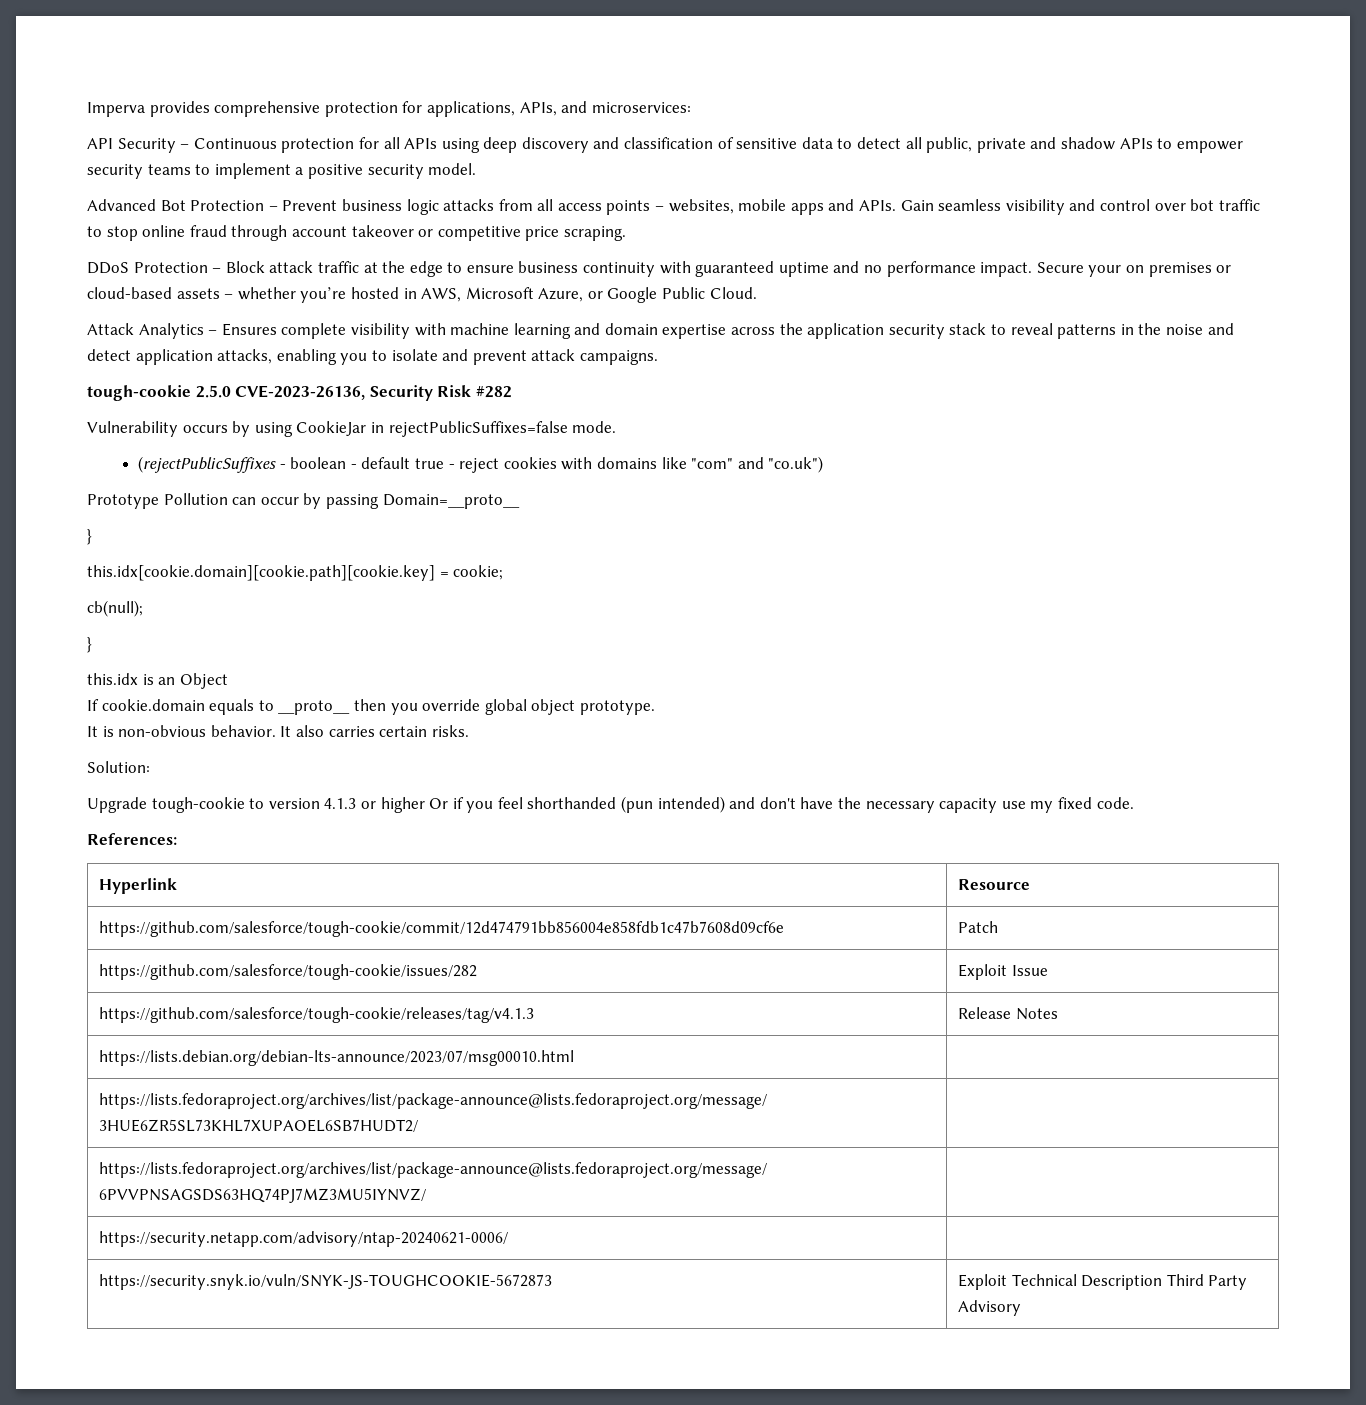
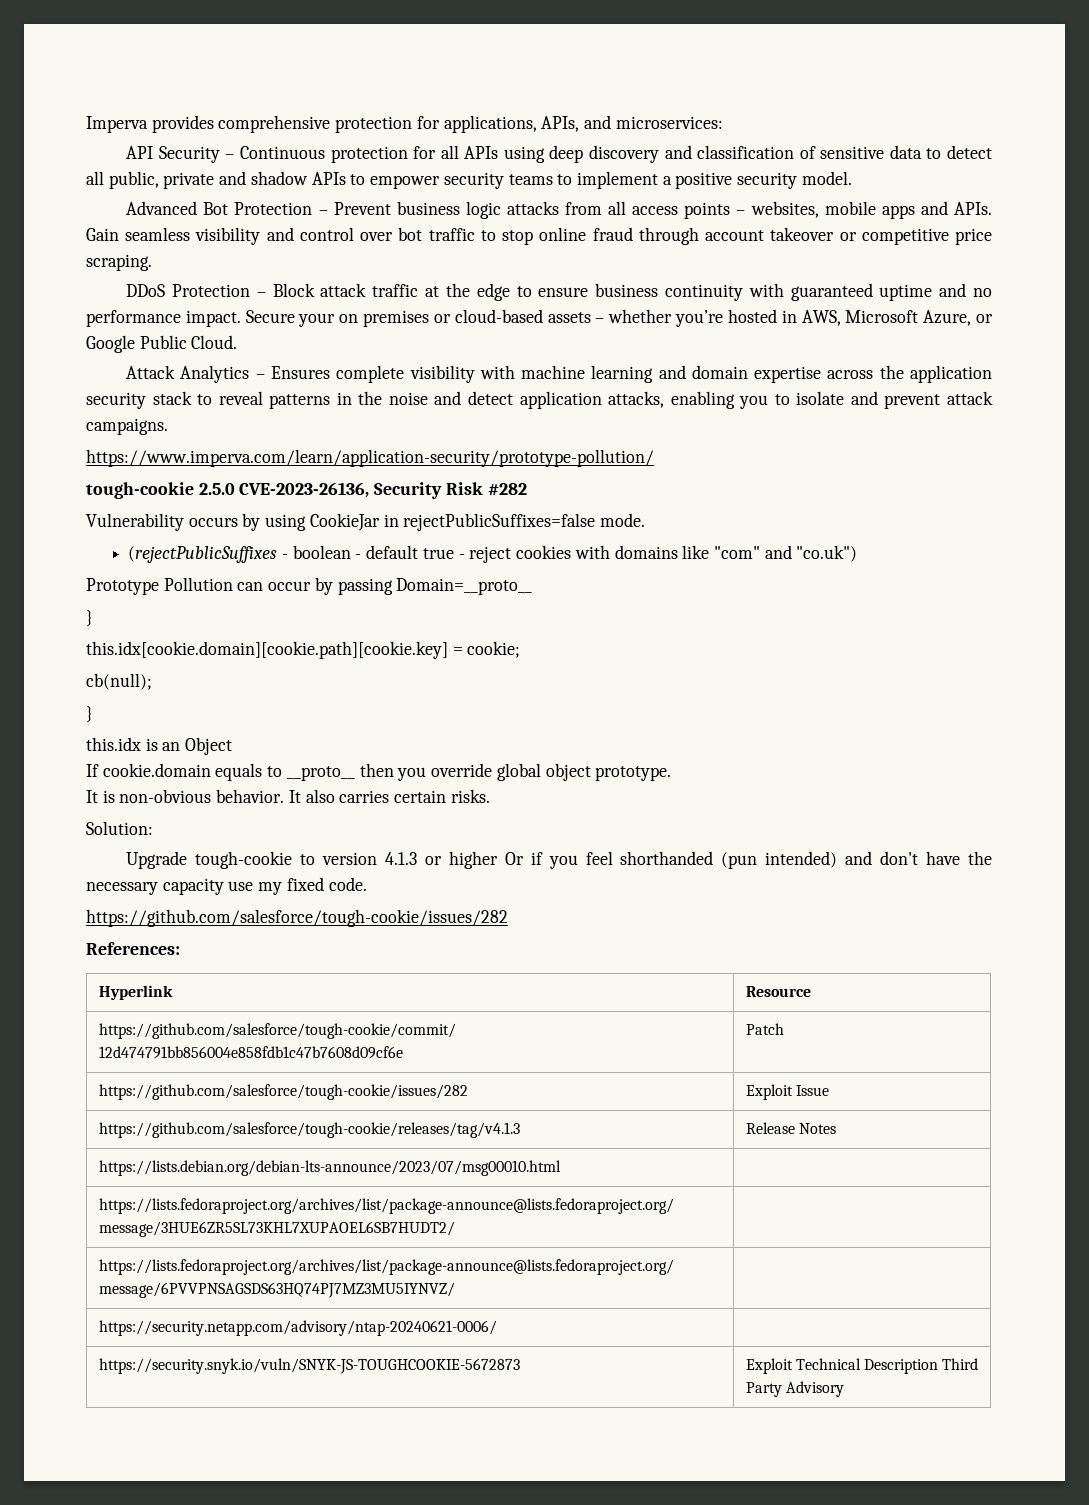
(658, 357) none -> [86,449,654,467] // https://www.imperva.com/learn/application-security/prototype-pollution/
(1134, 803) none -> [86,909,508,927] // https://github.com/salesforce/tough-cookie/issues/282

